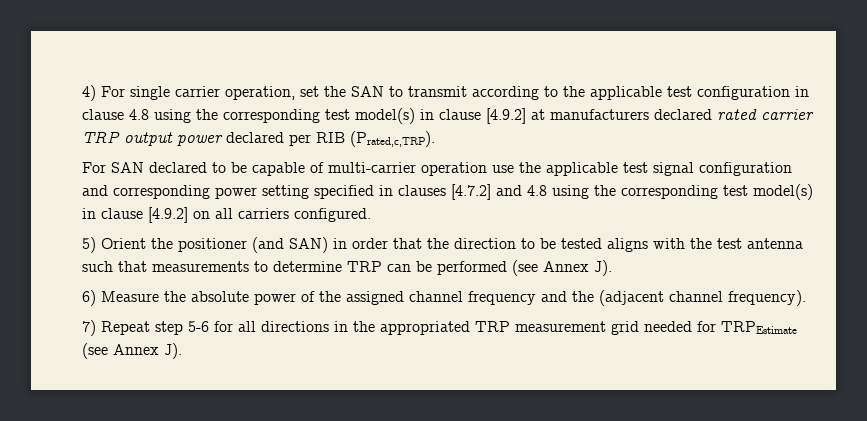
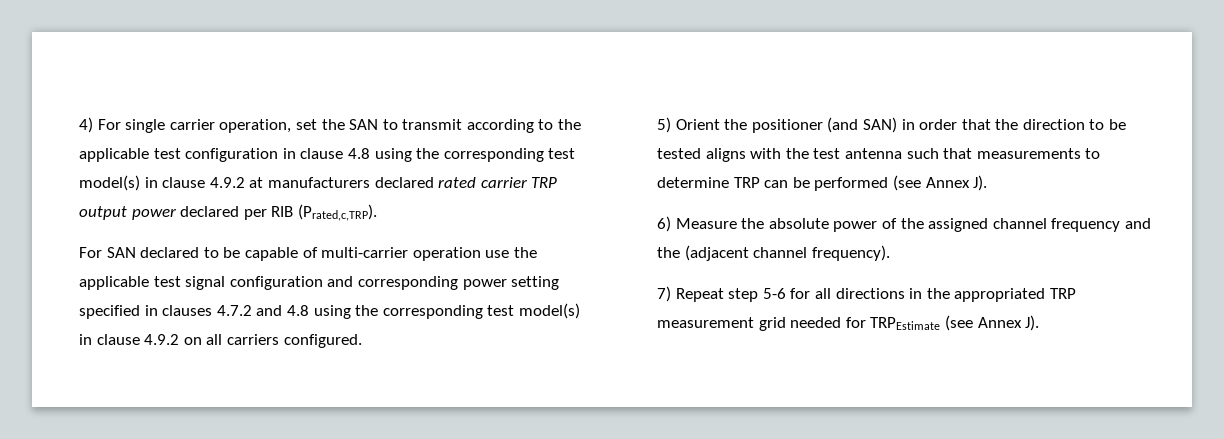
[485,108,526,124] [4.9.2] -> [209,177,245,188] 4.9.2
[450,184,491,200] [4.7.2] -> [216,305,252,316] 4.7.2
[147,207,188,223] [4.9.2] -> [144,334,180,345] 4.9.2

